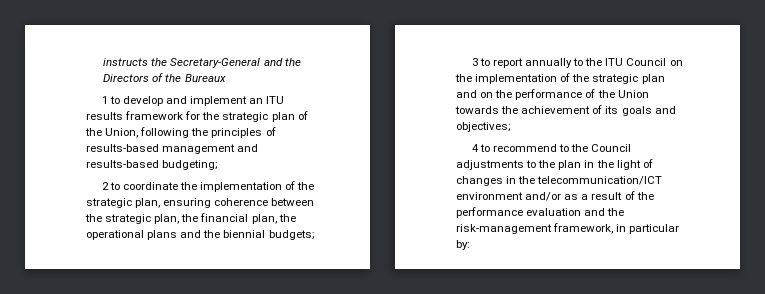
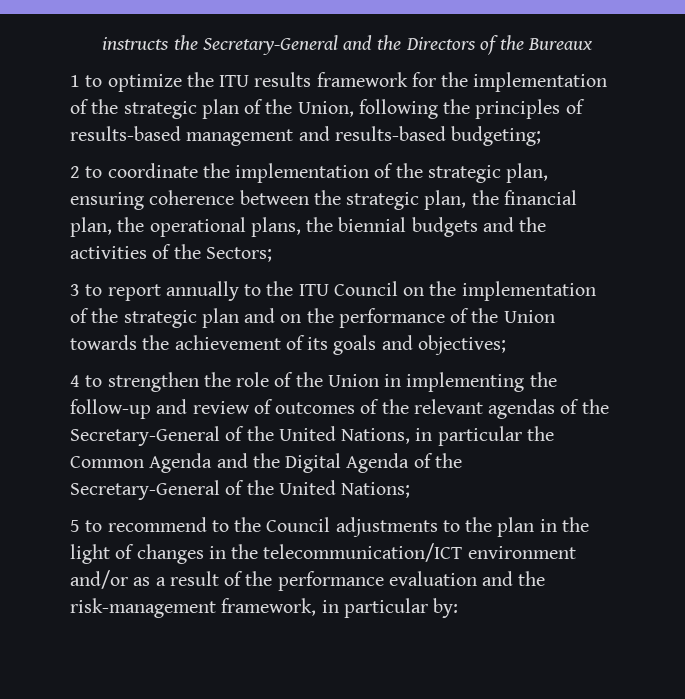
[122,96,264,106] develop and implement an -> [107,72,214,92] optimize the
(220, 116) none -> [473,72,608,92] [70,99,119,114] implementation of the
[147,230,315,240] plans and the biennial budgets; -> [250,217,547,237] [70,244,272,262] plans, the biennial budgets and the activities of the Sectors;
(490, 148) none -> [107,372,557,392] [70,399,609,419] [70,426,554,446] [70,453,462,473] [70,480,411,500] [70,520,103,532] strengthen the role of the Union in implementing the follow-up and review of outcomes of the relevant agendas of the Secretary-General of the United Nations, in particular the Common Agenda and the Digital Agenda of the Secretary-General of the United Nations; // 5 to

